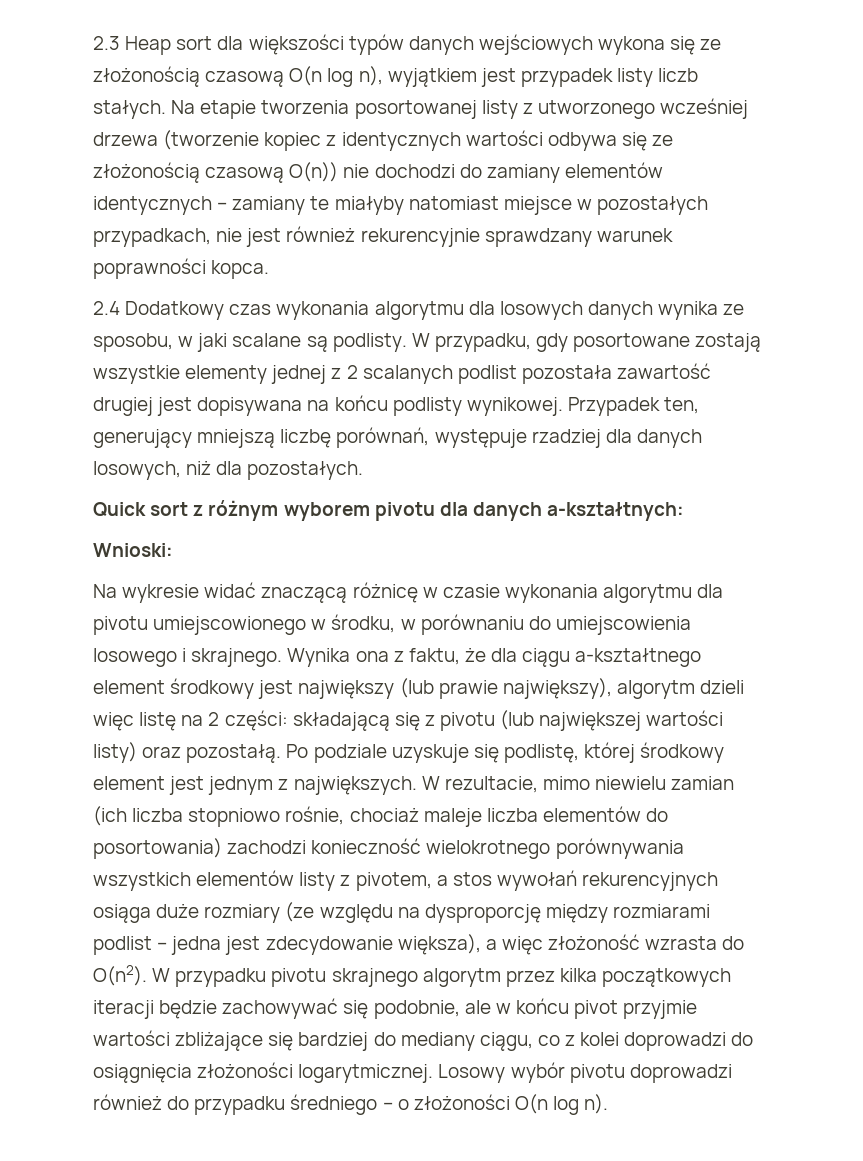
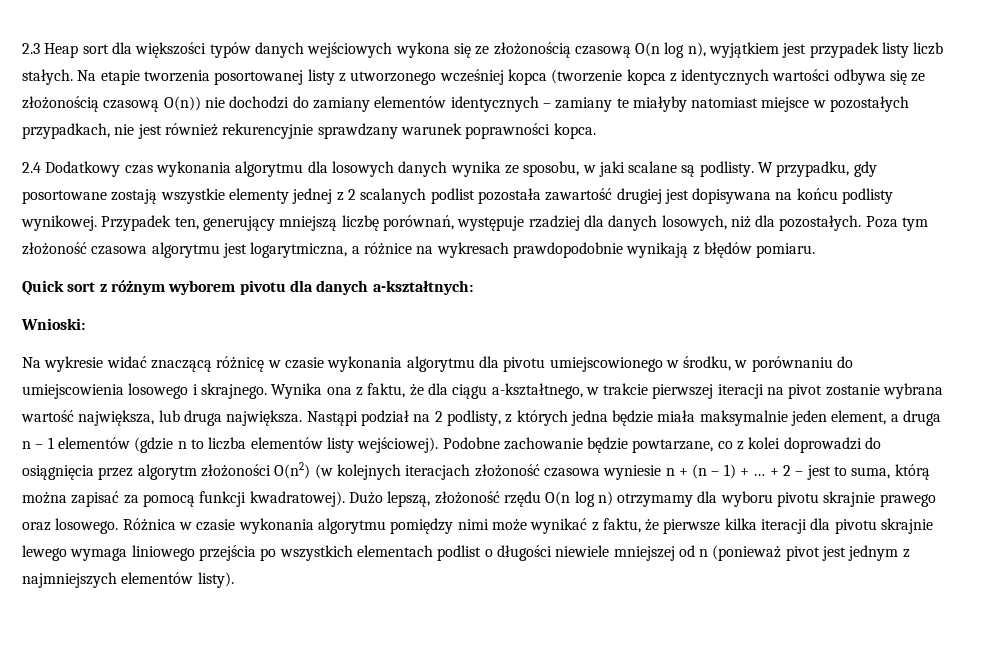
[93,130,322,151] drzewa (tworzenie kopiec -> [507,69,666,85] kopca (tworzenie kopca
(364, 470) none -> [865,216,929,231] [22,242,816,258] Poza tym złożoność czasowa algorytmu jest logarytmiczna, a różnice na wykresach prawdopodobnie wynikają z błędów pomiaru.
[575,648,702,667] [93,678,745,699] [93,710,724,731] [93,742,725,763] [93,776,735,795] [93,806,669,827] [93,838,684,859] [93,870,719,891] [93,902,711,923] [93,934,745,955] [93,965,732,987] [93,998,698,1019] [93,1030,533,1051] a-kształtnego element środkowy jest największy (lub prawie największy), algorytm dzieli więc listę na 2 części: składającą się z pivotu (lub największej wartości listy) oraz pozostałą. Po podziale uzyskuje się podlistę, której środkowy element jest jednym z największych. W rezultacie, mimo niewielu zamian (ich liczba stopniowo rośnie, chociaż maleje liczba elementów do posortowania) zachodzi konieczność wielokrotnego porównywania wszystkich elementów listy z pivotem, a stos wywołań rekurencyjnych osiąga duże rozmiary (ze względu na dysproporcję między rozmiarami podlist – jedna jest zdecydowanie większa), a więc złożoność wzrasta do O(n2). W przypadku pivotu skrajnego algorytm przez kilka początkowych iteracji będzie zachowywać się podobnie, ale w końcu pivot przyjmie wartości zbliżające się bardziej do mediany ciągu, -> [491,383,944,399] [21,410,942,426] [22,437,714,453] a-kształtnego, w trakcie pierwszej iteracji na pivot zostanie wybrana wartość największa, lub druga największa. Nastąpi podział na 2 podlisty, z których jedna będzie miała maksymalnie jeden element, a druga n – 1 elementów (gdzie n to liczba elementów listy wejściowej). Podobne zachowanie będzie powtarzane,
[197,1062,732,1083] [93,1094,609,1115] złożoności logarytmicznej. Losowy wybór pivotu doprowadzi również do przypadku średniego – o złożoności O(n log n). -> [98,462,930,480] [22,491,936,507] [22,518,934,534] [22,545,910,561] [22,572,234,588] przez algorytm złożoności O(n2) (w kolejnych iteracjach złożoność czasowa wyniesie n + (n – 1) + … + 2 – jest to suma, którą można zapisać za pomocą funkcji kwadratowej). Dużo lepszą, złożoność rzędu O(n log n) otrzymamy dla wyboru pivotu skrajnie prawego oraz losowego. Różnica w czasie wykonania algorytmu pomiędzy nimi może wynikać z faktu, że pierwsze kilka iteracji dla pivotu skrajnie lewego wymaga liniowego przejścia po wszystkich elementach podlist o długości niewiele mniejszej od n (ponieważ pivot jest jednym z najmniejszych elementów listy).

